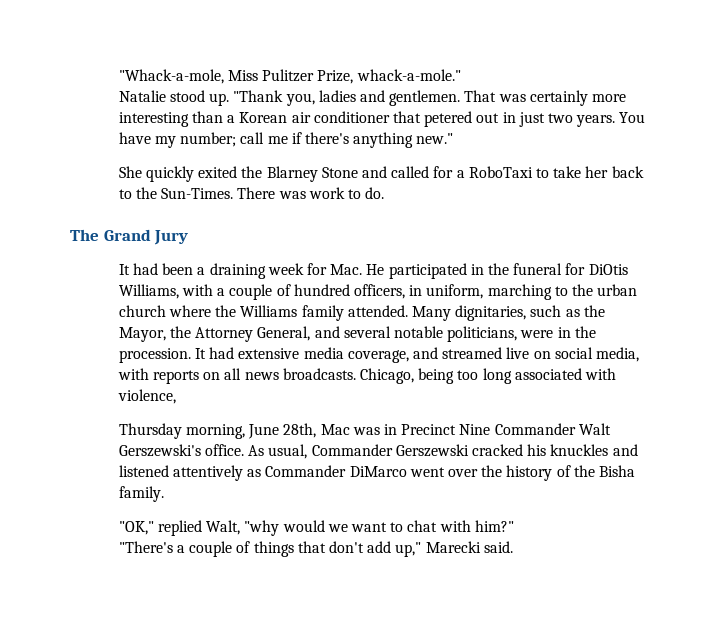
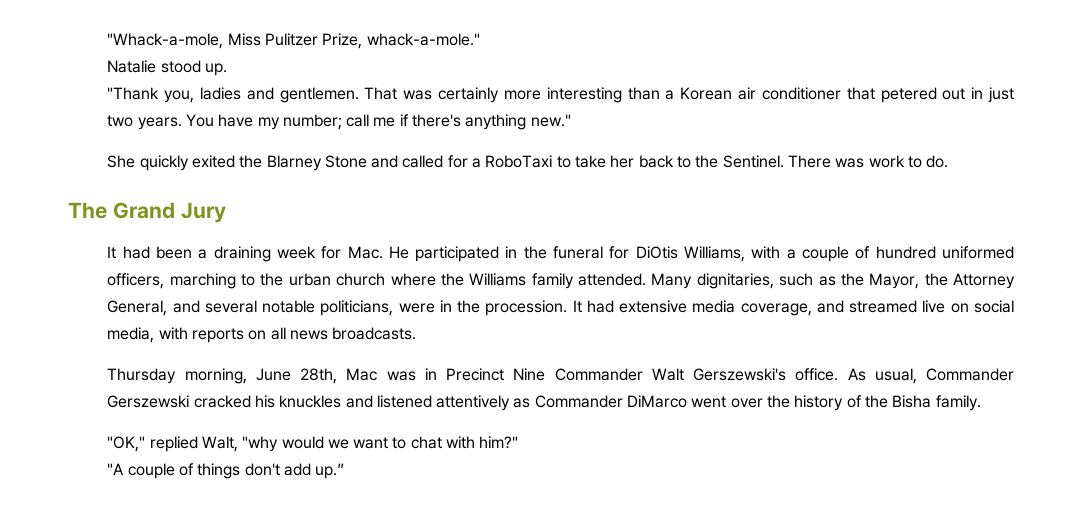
(230, 99) none -> (227, 69) //
[161,188,234,199] Sun-Times. -> [722,155,784,168] Sentinel.
[354,284,484,299] officers, in uniform, -> [942,246,1015,259] [107,273,165,289] uniformed officers,
[360,368,616,384] [117,389,176,404] Chicago, being too long associated with violence, -> (417, 333) none
[118,541,186,553] "There's a -> [107,463,125,475] "A
[297,541,326,553] that -> (241, 471) none
[395,541,513,557] up," Marecki said. -> [315,463,345,479] up.”

